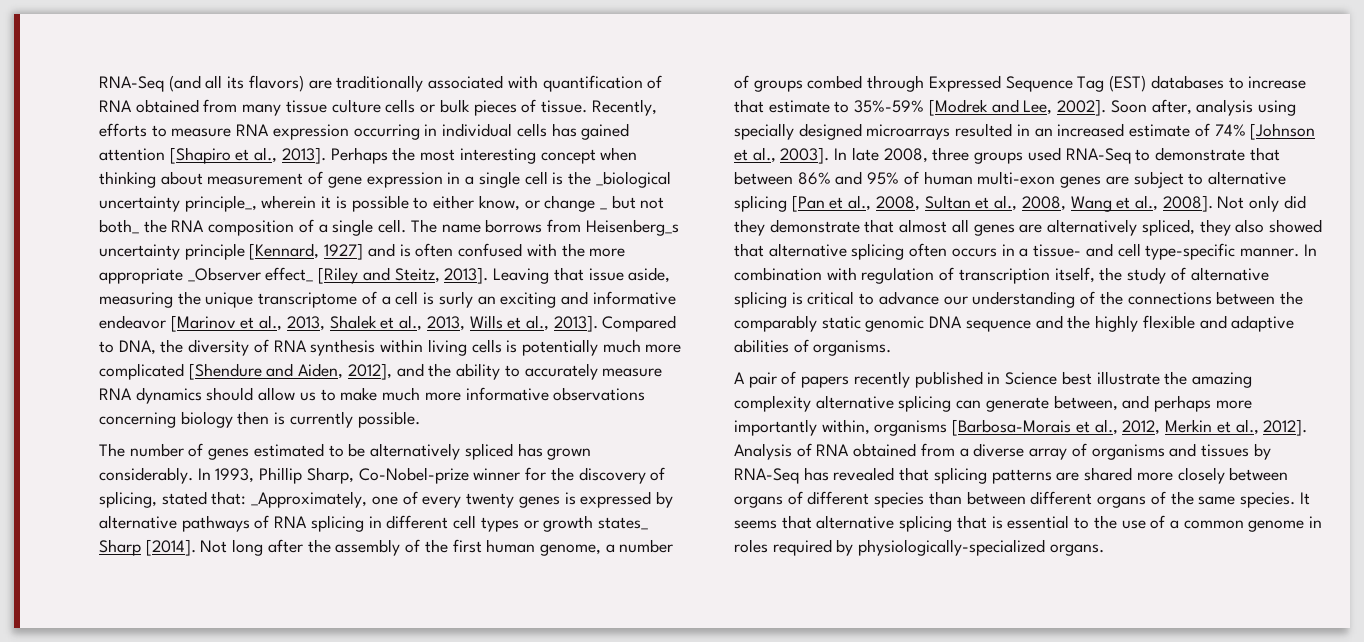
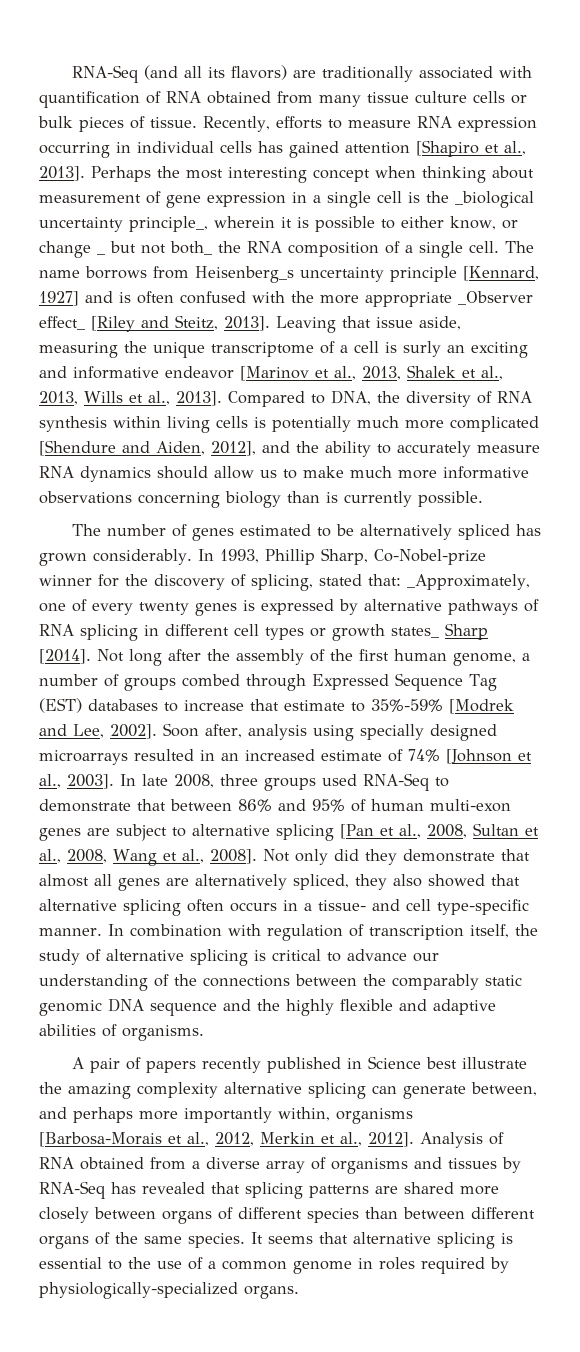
[237,411,270,425] then -> [287,491,320,503] than
[956,515,987,529] that -> (495, 1240) none

